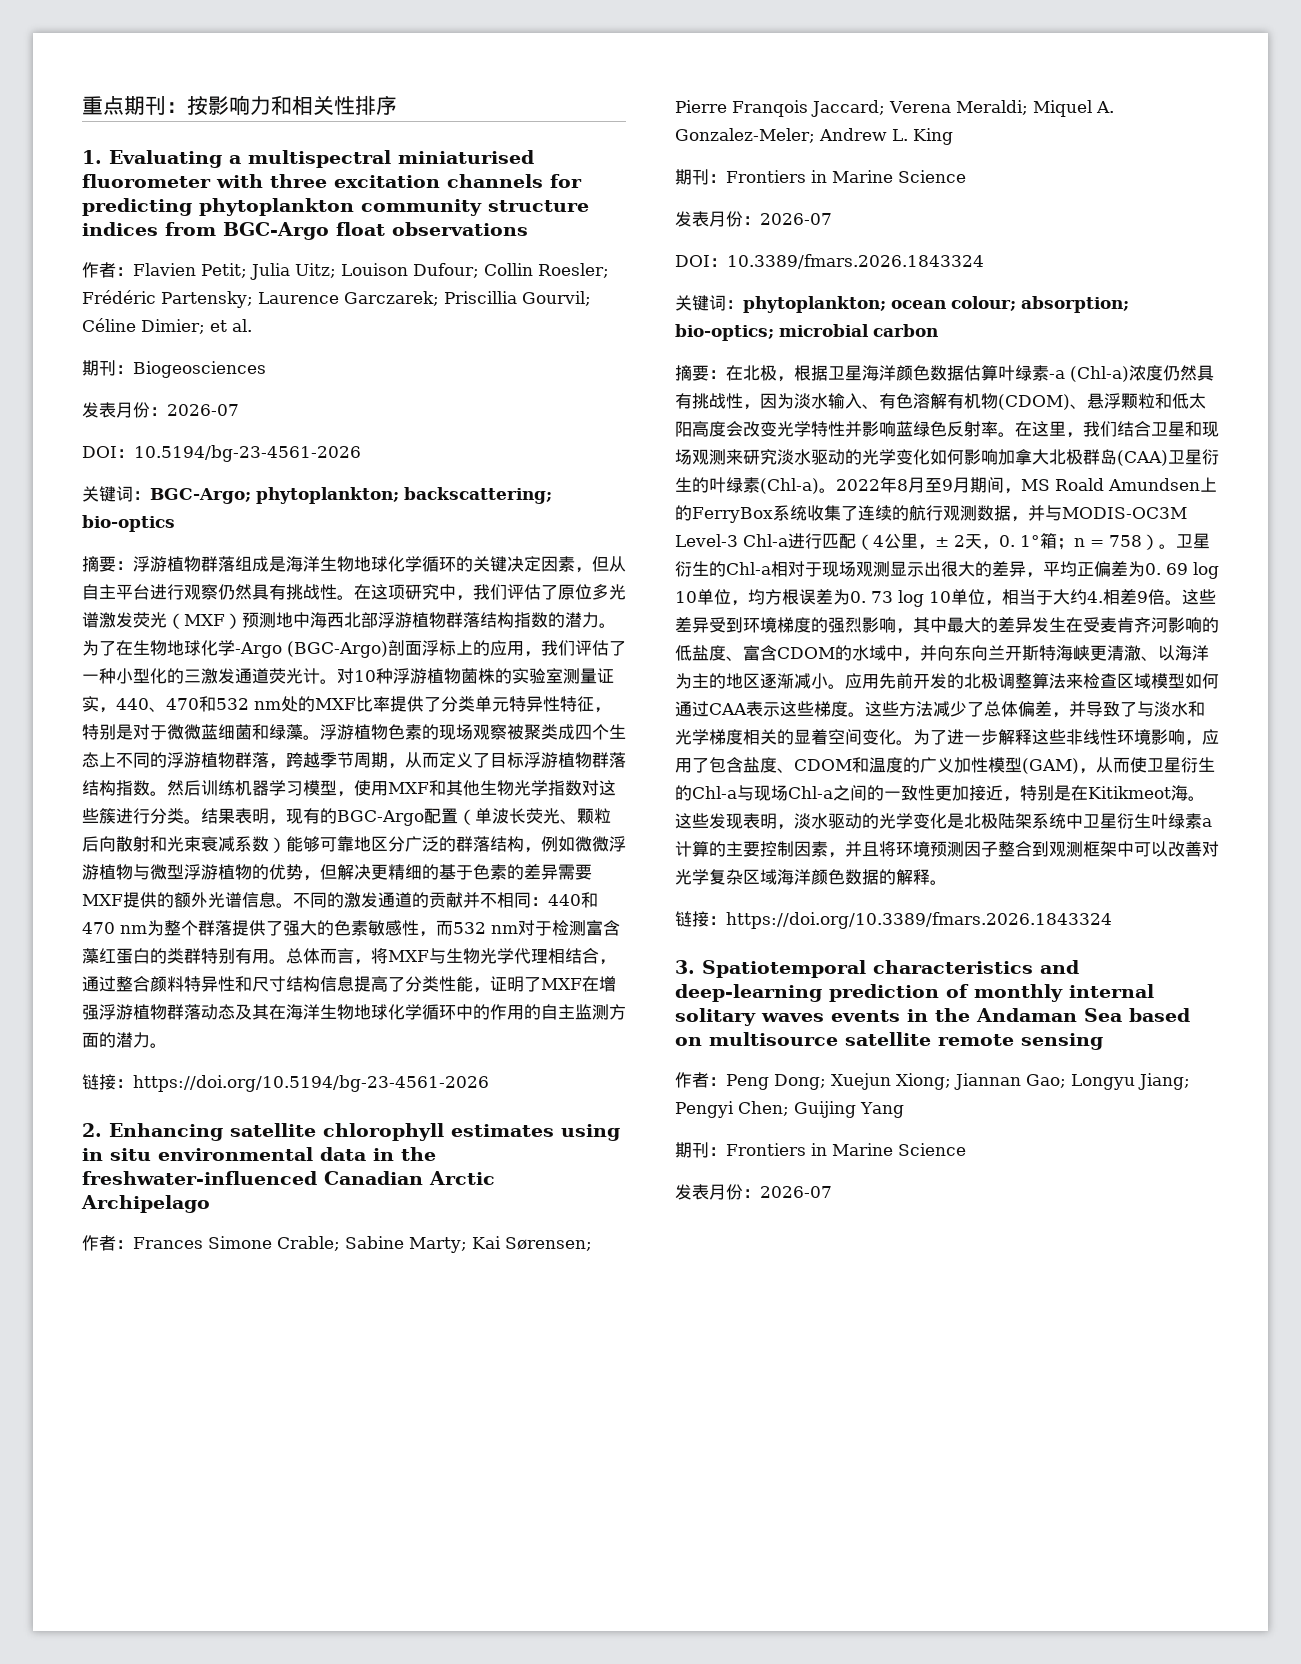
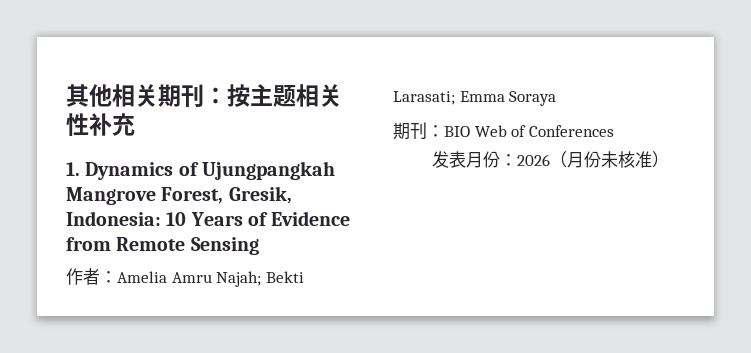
[82,95,397,115] [82,150,534,168] [82,174,582,188] [82,198,589,216] [82,222,528,240] [82,262,609,280] [82,290,591,308] [82,318,252,334] [82,360,266,378] [82,402,239,418] [82,445,361,462] [82,486,552,504] [82,515,175,532] [82,556,626,573] [82,584,626,601] [82,612,616,629] [82,640,626,658] [82,668,614,684] [82,696,611,713] [82,724,626,740] [82,752,626,769] [82,780,616,797] [82,808,611,826] [82,836,626,853] [82,864,592,881] [82,892,598,908] [82,920,620,937] [82,948,616,965] [82,976,616,993] [82,1004,626,1020] [82,1032,167,1048] [82,1074,489,1092] [82,1123,620,1141] [82,1147,436,1161] [82,1171,495,1185] [81,1195,210,1213] [82,1235,592,1253] [675,100,1114,117] [675,128,953,145] [675,169,966,185] [675,211,832,227] [675,254,984,269] [675,295,1129,313] [675,324,938,341] [675,365,1214,382] [675,393,1206,410] [675,421,1219,438] [675,449,1219,466] [675,476,1217,494] [675,505,1187,523] [675,533,1210,550] [675,561,1219,579] [675,589,1216,607] [675,617,1219,634] [675,645,1209,662] [675,673,1219,689] [675,701,1205,718] [675,729,1219,746] [675,757,1215,774] [675,785,1205,802] [675,813,1212,830] [675,841,1219,858] [675,869,947,885] [675,911,1112,929] [675,960,1079,978] [675,984,1154,1002] [675,1008,1190,1026] [675,1032,1103,1050] [675,1072,1190,1090] [675,1101,904,1118] [675,1142,966,1158] [675,1184,832,1200] 重点期刊：按影响力和相关性排序 // 1. Evaluating a multispectral miniaturised fluorometer with three excitation channels for predicting phytoplankton community structure indices from BGC-Argo float observations // 作者：Flavien Petit; Julia Uitz; Louison Dufour; Collin Roesler; Frédéric Partensky; Laurence Garczarek; Priscillia Gourvil; Céline Dimier; et al. // 期刊：Biogeosciences // 发表月份：2026-07 // DOI：10.5194/bg-23-4561-2026 // 关键词：BGC-Argo; phytoplankton; backscattering; bio-optics // 摘要：浮游植物群落组成是海洋生物地球化学循环的关键决定因素，但从自主平台进行观察仍然具有挑战性。在这项研究中，我们评估了原位多光谱激发荧光（MXF）预测地中海西北部浮游植物群落结构指数的潜力。为了在生物地球化学-Argo (BGC-Argo)剖面浮标上的应用，我们评估了一种小型化的三激发通道荧光计。对10种浮游植物菌株的实验室测量证实，440、470和532 nm处的MXF比率提供了分类单元特异性特征，特别是对于微微蓝细菌和绿藻。浮游植物色素的现场观察被聚类成四个生态上不同的浮游植物群落，跨越季节周期，从而定义了目标浮游植物群落结构指数。然后训练机器学习模型，使用MXF和其他生物光学指数对这些簇进行分类。结果表明，现有的BGC-Argo配置（单波长荧光、颗粒后向散射和光束衰减系数）能够可靠地区分广泛的群落结构，例如微微浮游植物与微型浮游植物的优势，但解决更精细的基于色素的差异需要MXF提供的额外光谱信息。不同的激发通道的贡献并不相同：440和470 nm为整个群落提供了强大的色素敏感性，而532 nm对于检测富含藻红蛋白的类群特别有用。总体而言，将MXF与生物光学代理相结合，通过整合颜料特异性和尺寸结构信息提高了分类性能，证明了MXF在增强浮游植物群落动态及其在海洋生物地球化学循环中的作用的自主监测方面的潜力。 // 链接：https://doi.org/10.5194/bg-23-4561-2026 // 2. Enhancing satellite chlorophyll estimates using in situ environmental data in the freshwater-influenced Canadian Arctic Archipelago // 作者：Frances Simone Crable; Sabine Marty; Kai Sørensen; Pierre Franqois Jaccard; Verena Meraldi; Miquel A. Gonzalez-Meler; Andrew L. King // 期刊：Frontiers in Marine Science // 发表月份：2026-07 // DOI：10.3389/fmars.2026.1843324 // 关键词：phytoplankton; ocean colour; absorption; bio-optics; microbial carbon // 摘要：在北极，根据卫星海洋颜色数据估算叶绿素-a (Chl-a)浓度仍然具有挑战性，因为淡水输入、有色溶解有机物(CDOM)、悬浮颗粒和低太阳高度会改变光学特性并影响蓝绿色反射率。在这里，我们结合卫星和现场观测来研究淡水驱动的光学变化如何影响加拿大北极群岛(CAA)卫星衍生的叶绿素(Chl-a)。2022年8月至9月期间，MS Roald Amundsen上的FerryBox系统收集了连续的航行观测数据，并与MODIS-OC3M Level-3 Chl-a进行匹配（4公里，± 2天，0. 1°箱；n = 758）。卫星衍生的Chl-a相对于现场观测显示出很大的差异，平均正偏差为0. 69 log 10单位，均方根误差为0. 73 log 10单位，相当于大约4.相差9倍。这些差异受到环境梯度的强烈影响，其中最大的差异发生在受麦肯齐河影响的低盐度、富含CDOM的水域中，并向东向兰开斯特海峡更清澈、以海洋为主的地区逐渐减小。应用先前开发的北极调整算法来检查区域模型如何通过CAA表示这些梯度。这些方法减少了总体偏差，并导致了与淡水和光学梯度相关的显着空间变化。为了进一步解释这些非线性环境影响，应用了包含盐度、CDOM和温度的广义加性模型(GAM)，从而使卫星衍生的Chl-a与现场Chl-a之间的一致性更加接近，特别是在Kitikmeot海。这些发现表明，淡水驱动的光学变化是北极陆架系统中卫星衍生叶绿素a计算的主要控制因素，并且将环境预测因子整合到观测框架中可以改善对光学复杂区域海洋颜色数据的解释。 // 链接：https://doi.org/10.3389/fmars.2026.1843324 // 3. Spatiotemporal characteristics and deep-learning prediction of monthly internal solitary waves events in the Andaman Sea based on multisource satellite remote sensing // 作者：Peng Dong; Xuejun Xiong; Jiannan Gao; Longyu Jiang; Pengyi Chen; Guijing Yang // 期刊：Frontiers in Marine Science // 发表月份：2026-07 -> [66,84,342,107] [66,113,135,136] [66,161,335,180] [66,186,292,205] [66,211,351,226] [66,237,259,255] [66,268,304,287] [393,91,557,106] [393,122,614,140] [431,151,669,168] 其他相关期刊：按主题相关性补充 // 1. Dynamics of Ujungpangkah Mangrove Forest, Gresik, Indonesia: 10 Years of Evidence from Remote Sensing // 作者：Amelia Amru Najah; Bekti Larasati; Emma Soraya // 期刊：BIO Web of Conferences // 发表月份：2026（月份未核准）

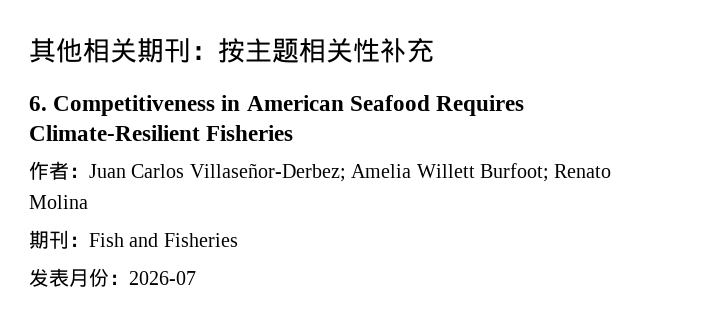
[66,161,335,180] [66,186,292,205] [66,211,351,226] [66,237,259,255] [66,268,304,287] [393,91,557,106] [393,122,614,140] [431,151,669,168] 1. Dynamics of Ujungpangkah Mangrove Forest, Gresik, Indonesia: 10 Years of Evidence from Remote Sensing // 作者：Amelia Amru Najah; Bekti Larasati; Emma Soraya // 期刊：BIO Web of Conferences // 发表月份：2026（月份未核准） -> [29,95,525,116] [29,125,294,141] [29,161,612,182] [29,195,88,209] [29,230,238,249] [29,268,196,287] 6. Competitiveness in American Seafood Requires Climate‐Resilient Fisheries // 作者：Juan Carlos Villaseñor‐Derbez; Amelia Willett Burfoot; Renato Molina // 期刊：Fish and Fisheries // 发表月份：2026-07

